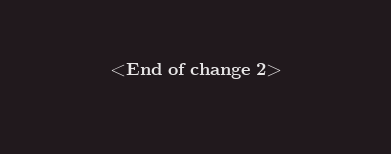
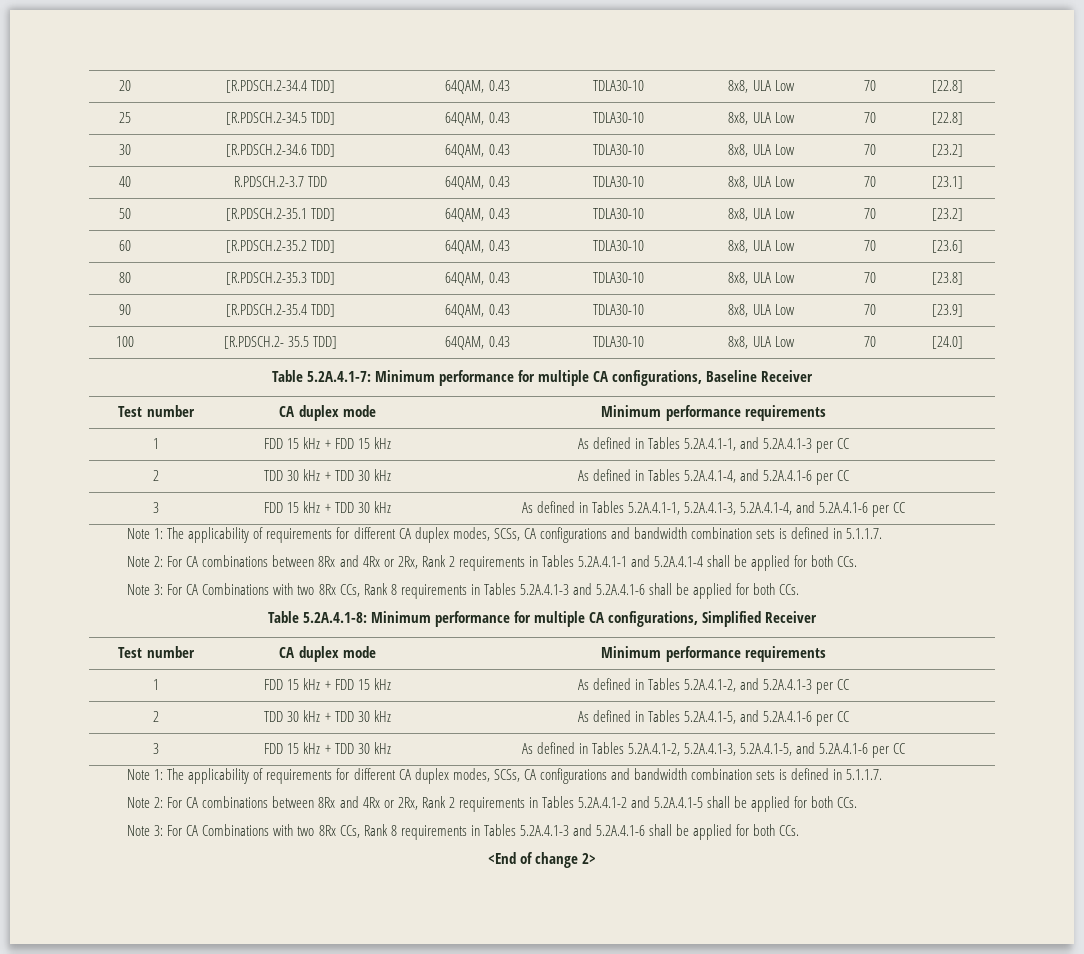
(109, 70) none -> [119,80,131,91] [225,80,336,93] [445,80,510,94] [593,80,644,91] [728,80,795,93] [864,80,876,91] [932,80,963,93] [119,112,131,123] [225,112,336,125] [445,112,510,126] [593,112,644,123] [728,112,795,125] [864,112,876,123] [932,112,963,125] [119,144,131,155] [225,144,336,157] [445,144,510,158] [593,144,644,155] [728,144,795,157] [864,144,876,155] [932,144,963,157] [119,176,131,187] [233,176,328,187] [445,176,510,190] [593,176,644,187] [728,176,795,189] [864,176,876,187] [932,176,963,189] [119,208,131,219] [225,208,336,221] [445,208,510,222] [593,208,644,219] [728,208,795,221] [864,208,876,219] [932,208,963,221] [119,240,131,251] [225,240,336,253] [445,240,510,254] [593,240,644,251] [728,240,795,253] [864,240,876,251] [932,240,963,253] [119,272,131,283] [225,272,336,285] [445,272,510,286] [593,272,644,283] [728,272,795,285] [864,272,876,283] [932,272,963,285] [119,304,131,315] [225,304,336,317] [445,304,510,318] [593,304,644,315] [728,304,795,317] [864,304,876,315] [932,304,963,317] [116,336,134,347] [223,336,338,349] [445,336,510,350] [593,336,644,347] [728,336,795,349] [864,336,876,347] [932,336,963,349] [271,370,814,386] [118,405,195,417] [279,405,376,421] [601,405,826,421] [153,438,159,449] [264,437,391,449] [577,437,850,453] [153,470,159,481] [264,469,391,481] [577,469,850,485] [153,502,159,513] [264,501,391,513] [521,501,906,517] [127,527,883,543] [127,555,858,571] [127,583,800,599] [267,611,818,627] [118,646,195,658] [279,646,376,662] [601,646,826,662] [153,679,159,690] [264,678,391,690] [577,678,850,694] [153,711,159,722] [264,710,391,722] [577,710,850,726] [153,743,159,754] [264,742,391,754] [521,742,906,758] [127,768,883,784] [127,796,858,812] [127,824,800,840] 20 | [R.PDSCH.2-34.4 TDD] | 64QAM, 0.43 | TDLA30-10 | 8x8, ULA Low | 70 | [22.8] // 25 | [R.PDSCH.2-34.5 TDD] | 64QAM, 0.43 | TDLA30-10 | 8x8, ULA Low | 70 | [22.8] // 30 | [R.PDSCH.2-34.6 TDD] | 64QAM, 0.43 | TDLA30-10 | 8x8, ULA Low | 70 | [23.2] // 40 | R.PDSCH.2-3.7 TDD | 64QAM, 0.43 | TDLA30-10 | 8x8, ULA Low | 70 | [23.1] // 50 | [R.PDSCH.2-35.1 TDD] | 64QAM, 0.43 | TDLA30-10 | 8x8, ULA Low | 70 | [23.2] // 60 | [R.PDSCH.2-35.2 TDD] | 64QAM, 0.43 | TDLA30-10 | 8x8, ULA Low | 70 | [23.6] // 80 | [R.PDSCH.2-35.3 TDD] | 64QAM, 0.43 | TDLA30-10 | 8x8, ULA Low | 70 | [23.8] // 90 | [R.PDSCH.2-35.4 TDD] | 64QAM, 0.43 | TDLA30-10 | 8x8, ULA Low | 70 | [23.9] // 100 | [R.PDSCH.2- 35.5 TDD] | 64QAM, 0.43 | TDLA30-10 | 8x8, ULA Low | 70 | [24.0] // Table 5.2A.4.1-7: Minimum performance for multiple CA configurations, Baseline Receiver // Test number | CA duplex mode | Minimum performance requirements // 1 | FDD 15 kHz + FDD 15 kHz | As defined in Tables 5.2A.4.1-1, and 5.2A.4.1-3 per CC // 2 | TDD 30 kHz + TDD 30 kHz | As defined in Tables 5.2A.4.1-4, and 5.2A.4.1-6 per CC // 3 | FDD 15 kHz + TDD 30 kHz | As defined in Tables 5.2A.4.1-1, 5.2A.4.1-3, 5.2A.4.1-4, and 5.2A.4.1-6 per CC // Note 1: The applicability of requirements for different CA duplex modes, SCSs, CA configurations and bandwidth combination sets is defined in 5.1.1.7. // Note 2: For CA combinations between 8Rx and 4Rx or 2Rx, Rank 2 requirements in Tables 5.2A.4.1-1 and 5.2A.4.1-4 shall be applied for both CCs. // Note 3: For CA Combinations with two 8Rx CCs, Rank 8 requirements in Tables 5.2A.4.1-3 and 5.2A.4.1-6 shall be applied for both CCs. // Table 5.2A.4.1-8: Minimum performance for multiple CA configurations, Simplified Receiver // Test number | CA duplex mode | Minimum performance requirements // 1 | FDD 15 kHz + FDD 15 kHz | As defined in Tables 5.2A.4.1-2, and 5.2A.4.1-3 per CC // 2 | TDD 30 kHz + TDD 30 kHz | As defined in Tables 5.2A.4.1-5, and 5.2A.4.1-6 per CC // 3 | FDD 15 kHz + TDD 30 kHz | As defined in Tables 5.2A.4.1-2, 5.2A.4.1-3, 5.2A.4.1-5, and 5.2A.4.1-6 per CC // Note 1: The applicability of requirements for different CA duplex modes, SCSs, CA configurations and bandwidth combination sets is defined in 5.1.1.7. // Note 2: For CA combinations between 8Rx and 4Rx or 2Rx, Rank 2 requirements in Tables 5.2A.4.1-2 and 5.2A.4.1-5 shall be applied for both CCs. // Note 3: For CA Combinations with two 8Rx CCs, Rank 8 requirements in Tables 5.2A.4.1-3 and 5.2A.4.1-6 shall be applied for both CCs. //

